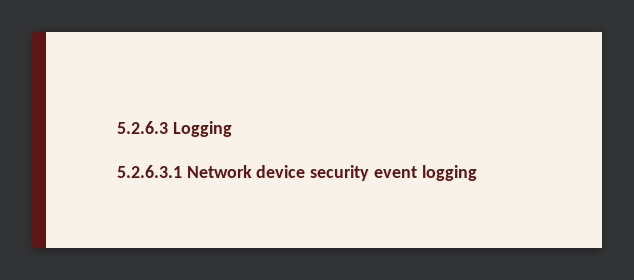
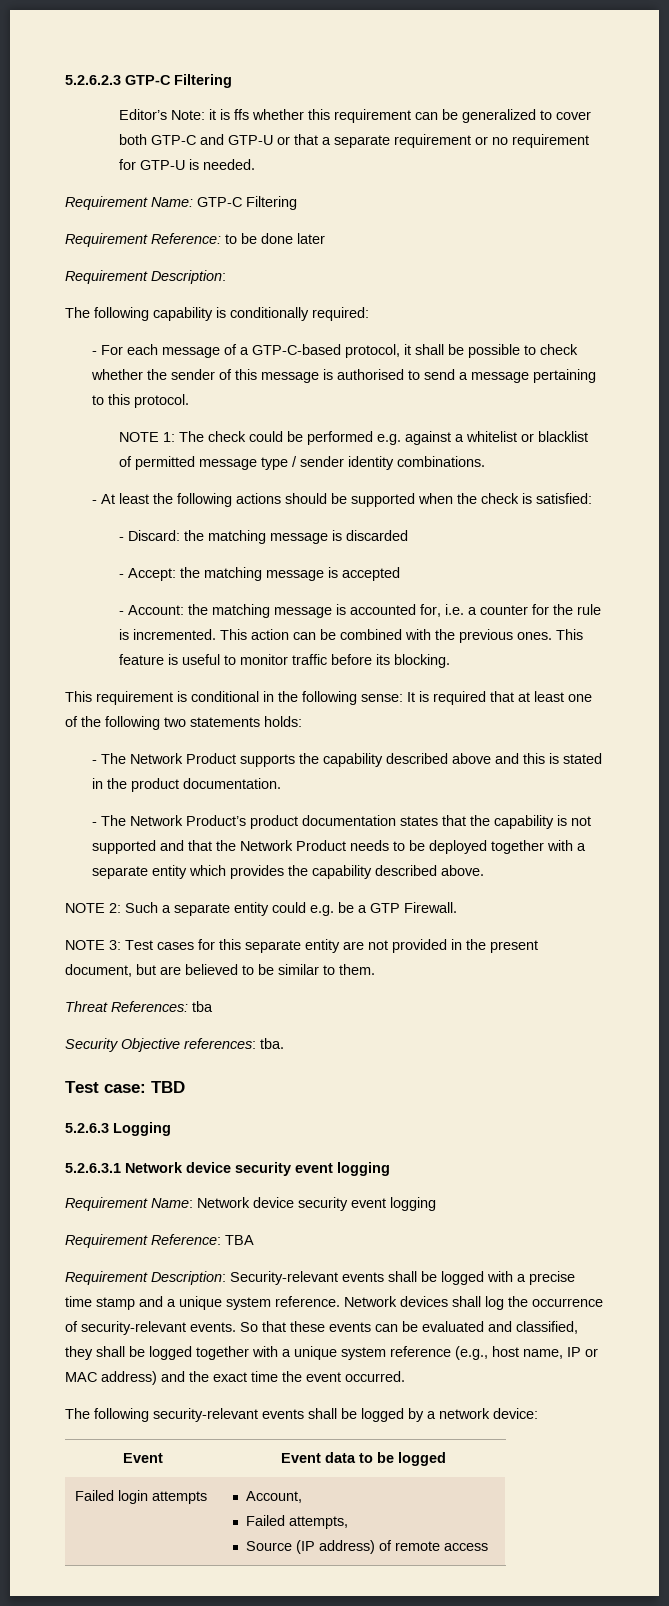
(117, 127) none -> [65,74,232,88] [119,109,592,123] [119,134,590,148] [119,159,256,170] [65,196,297,210] [65,233,325,247] [65,270,226,284] [65,307,369,321] [92,344,579,358] [91,369,597,383] [92,394,190,408] [119,431,589,445] [119,456,486,470] [92,493,593,507] [119,530,409,544] [119,567,401,581] [119,604,602,618] [119,629,584,643] [119,654,451,668] [65,691,592,705] [65,716,302,730] [92,753,603,767] [92,778,282,792] [92,815,592,829] [92,840,587,854] [92,865,485,879] [65,902,457,916] [65,939,538,953] [65,964,375,977] [65,1001,213,1012] [65,1038,284,1052] [65,1081,185,1093] 5.2.6.2.3 GTP-C Filtering // Editor’s Note: it is ffs whether this requirement can be generalized to cover both GTP-C and GTP-U or that a separate requirement or no requirement for GTP-U is needed. // Requirement Name: GTP-C Filtering // Requirement Reference: to be done later // Requirement Description: // The following capability is conditionally required: // - For each message of a GTP-C-based protocol, it shall be possible to check whether the sender of this message is authorised to send a message pertaining to this protocol. // NOTE 1: The check could be performed e.g. against a whitelist or blacklist of permitted message type / sender identity combinations. // - At least the following actions should be supported when the check is satisfied: // - Discard: the matching message is discarded // - Accept: the matching message is accepted // - Account: the matching message is accounted for, i.e. a counter for the rule is incremented. This action can be combined with the previous ones. This feature is useful to monitor traffic before its blocking. // This requirement is conditional in the following sense: It is required that at least one of the following two statements holds: // - The Network Product supports the capability described above and this is stated in the product documentation. // - The Network Product’s product documentation states that the capability is not supported and that the Network Product needs to be deployed together with a separate entity which provides the capability described above. // NOTE 2: Such a separate entity could e.g. be a GTP Firewall. // NOTE 3: Test cases for this separate entity are not provided in the present document, but are believed to be similar to them. // Threat References: tba // Security Objective references: tba. // Test case: TBD //
(477, 173) none -> [65,1197,436,1211] [65,1234,254,1248] [65,1271,575,1285] [65,1296,603,1310] [65,1321,578,1335] [65,1346,598,1360] [65,1371,405,1385] [65,1408,538,1422] [123,1453,163,1463] [280,1452,446,1466] [75,1490,208,1504] [246,1491,303,1503] [246,1515,349,1529] [246,1540,489,1554] // Requirement Name: Network device security event logging // Requirement Reference: TBA // Requirement Description: Security-relevant events shall be logged with a precise time stamp and a unique system reference. Network devices shall log the occurrence of security-relevant events. So that these events can be evaluated and classified, they shall be logged together with a unique system reference (e.g., host name, IP or MAC address) and the exact time the event occurred. // The following security-relevant events shall be logged by a network device: // Event | Event data to be logged // Failed login attempts | Account, // Failed attempts, // Source (IP address) of remote access

